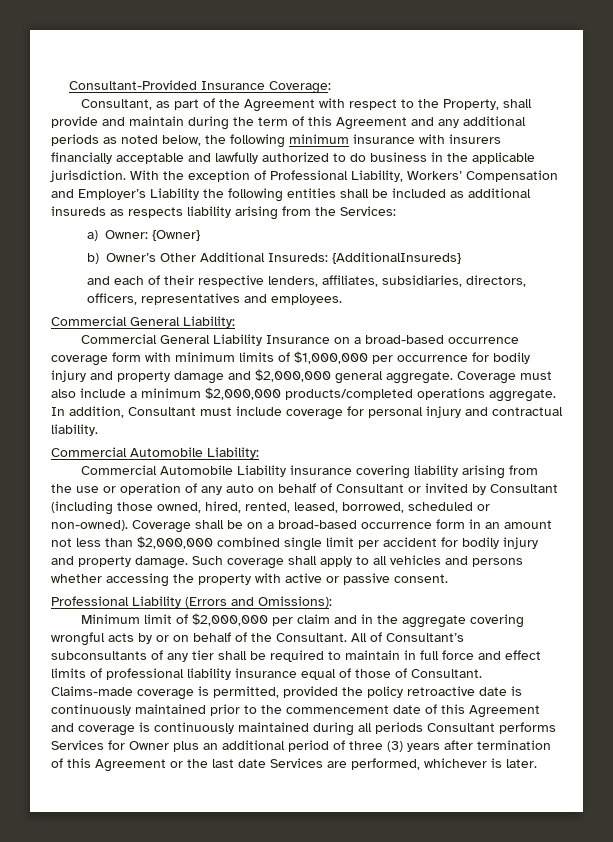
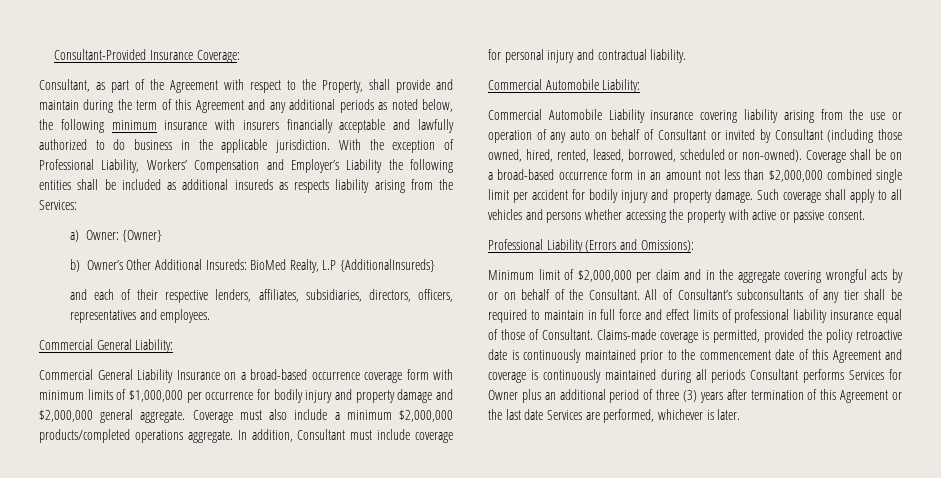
(328, 257) none -> [250,259,337,273] BioMed Realty, L.P

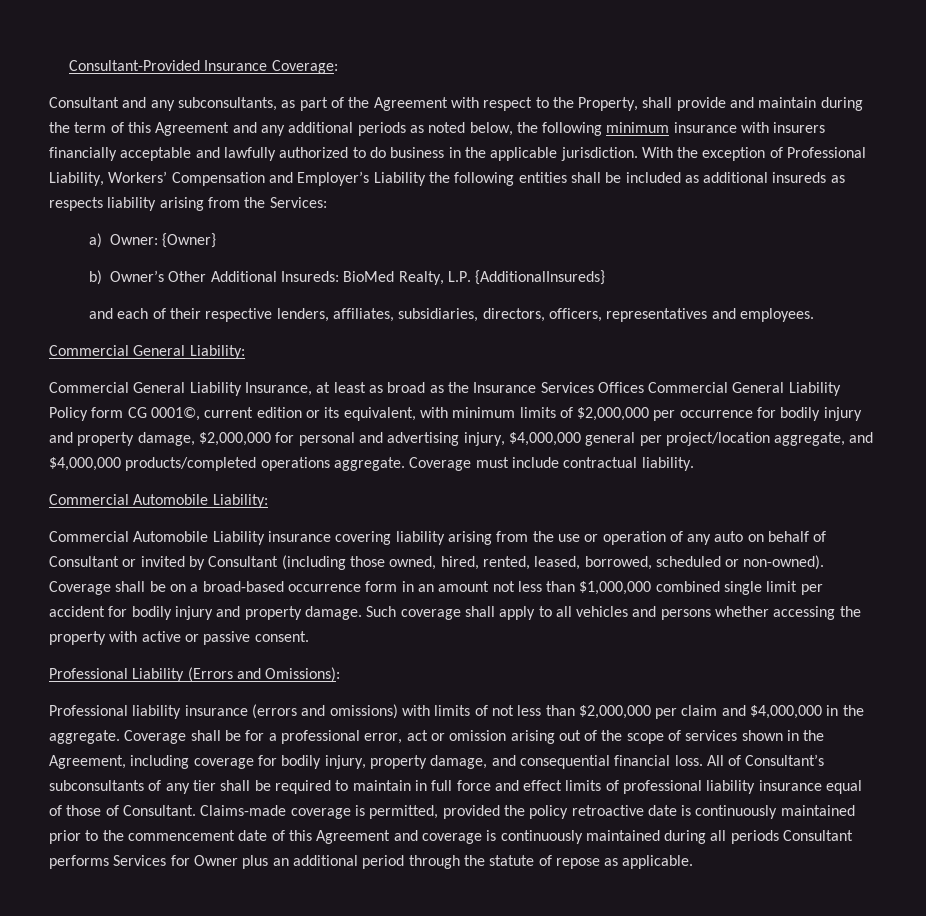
[39,79,90,92] Consultant, -> [49,97,277,111] Consultant and any subconsultants,
[322,260,337,270] L.P -> [448,271,472,282] L.P.
[176,369,429,383] Insurance on a broad-based occurrence coverage form -> [244,382,841,396] [49,407,416,421] Insurance, at least as broad as the Insurance Services Offices Commercial General Liability Policy form CG 0001©, current edition or its equivalent,
[129,390,183,402] $1,000,000 -> [577,407,650,421] $2,000,000
[397,389,454,403] [39,409,454,423] [39,429,453,443] [488,49,594,63] damage and $2,000,000 general aggregate. Coverage must also include a minimum $2,000,000 products/completed operations aggregate. In addition, Consultant must include coverage for personal injury and -> [137,432,874,446] [49,457,559,471] damage, $2,000,000 for personal and advertising injury, $4,000,000 general per project/location aggregate, and $4,000,000 products/completed operations aggregate. Coverage must include
[768,170,823,182] $2,000,000 -> [579,581,652,595] $1,000,000
[488,269,575,280] Minimum limit of -> [49,704,575,719] Professional liability insurance (errors and omissions) with limits of not less than
[705,269,904,283] [488,289,640,300] in the aggregate covering wrongful acts by or on behalf of the Consultant. -> [750,705,864,719] [49,730,825,744] [49,755,703,769] $4,000,000 in the aggregate. Coverage shall be for a professional error, act or omission arising out of the scope of services shown in the Agreement, including coverage for bodily injury, property damage, and consequential financial loss.
[643,389,902,403] [488,409,741,423] of three (3) years after termination of this Agreement or the last date Services are performed, whichever is later. -> [408,855,694,869] through the statute of repose as applicable.

